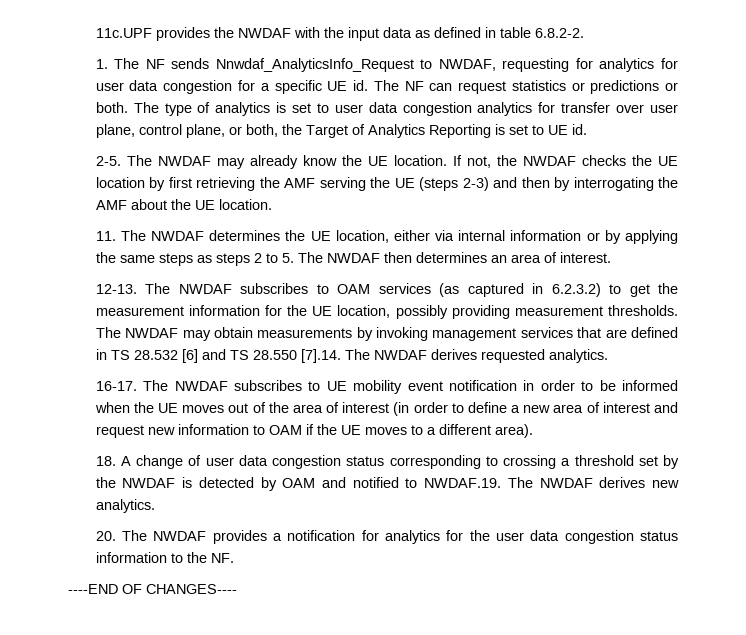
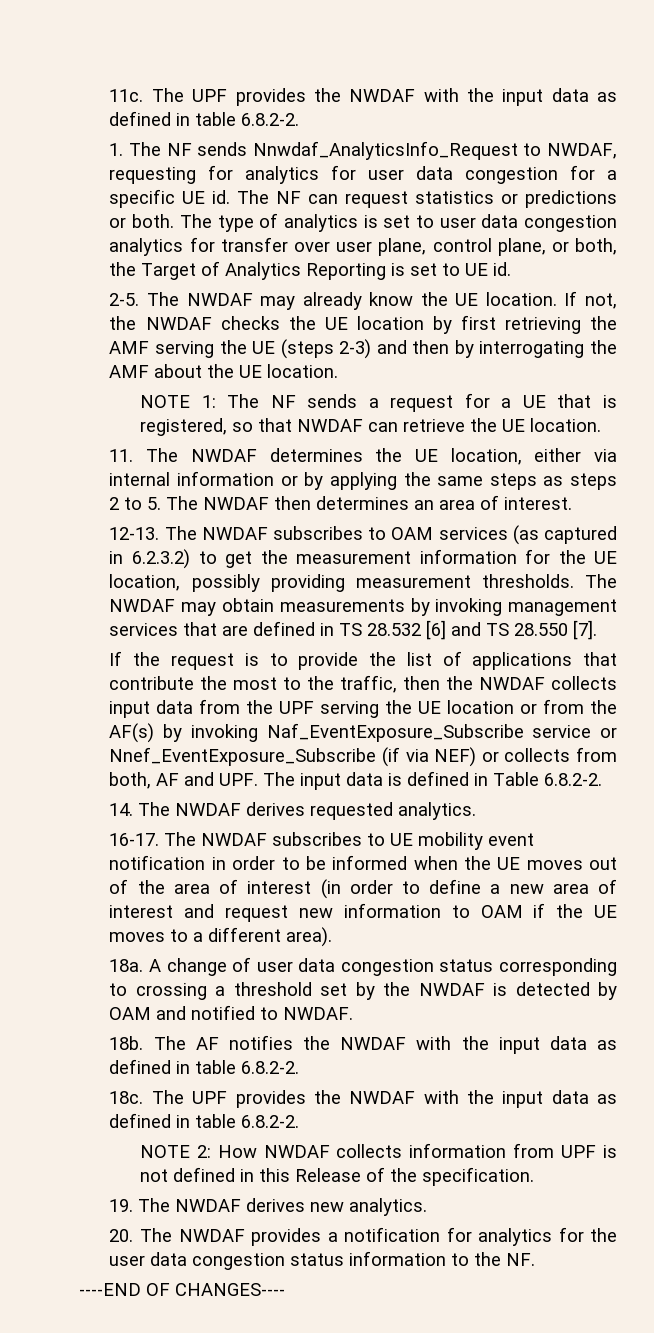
[95,28,152,38] 11c.UPF -> [109,88,228,102] 11c. The UPF
(272, 204) none -> [139,393,617,412] [139,418,601,436] // NOTE 1: The NF sends a request for a UE that is registered, so that NWDAF can retrieve the UE location.
[300,349,341,363] [7].14. -> [573,620,598,640] [109,651,617,670] [109,675,617,693] [109,699,618,718] [109,723,617,743] [109,747,617,767] [109,771,603,790] [109,803,134,816] [7]. // If the request is to provide the list of applications that contribute the most to the traffic, then the NWDAF collects input data from the UPF serving the UE location or from the AF(s) by invoking Naf_EventExposure_Subscribe service or Nnef_EventExposure_Subscribe (if via NEF) or collects from both, AF and UPF. The input data is defined in Table 6.8.2-2. // 14.
[95,456,116,466] 18. -> [109,959,144,972] 18a.
[424,478,502,488] NWDAF.19. -> [283,1007,354,1020] [109,1035,617,1054] [109,1059,300,1074] [109,1090,617,1108] [109,1113,300,1128] [139,1143,618,1158] [139,1167,534,1186] [109,1199,134,1212] NWDAF. // 18b. The AF notifies the NWDAF with the input data as defined in table 6.8.2-2. // 18c. The UPF provides the NWDAF with the input data as defined in table 6.8.2-2. // NOTE 2: How NWDAF collects information from UPF is not defined in this Release of the specification. // 19.

